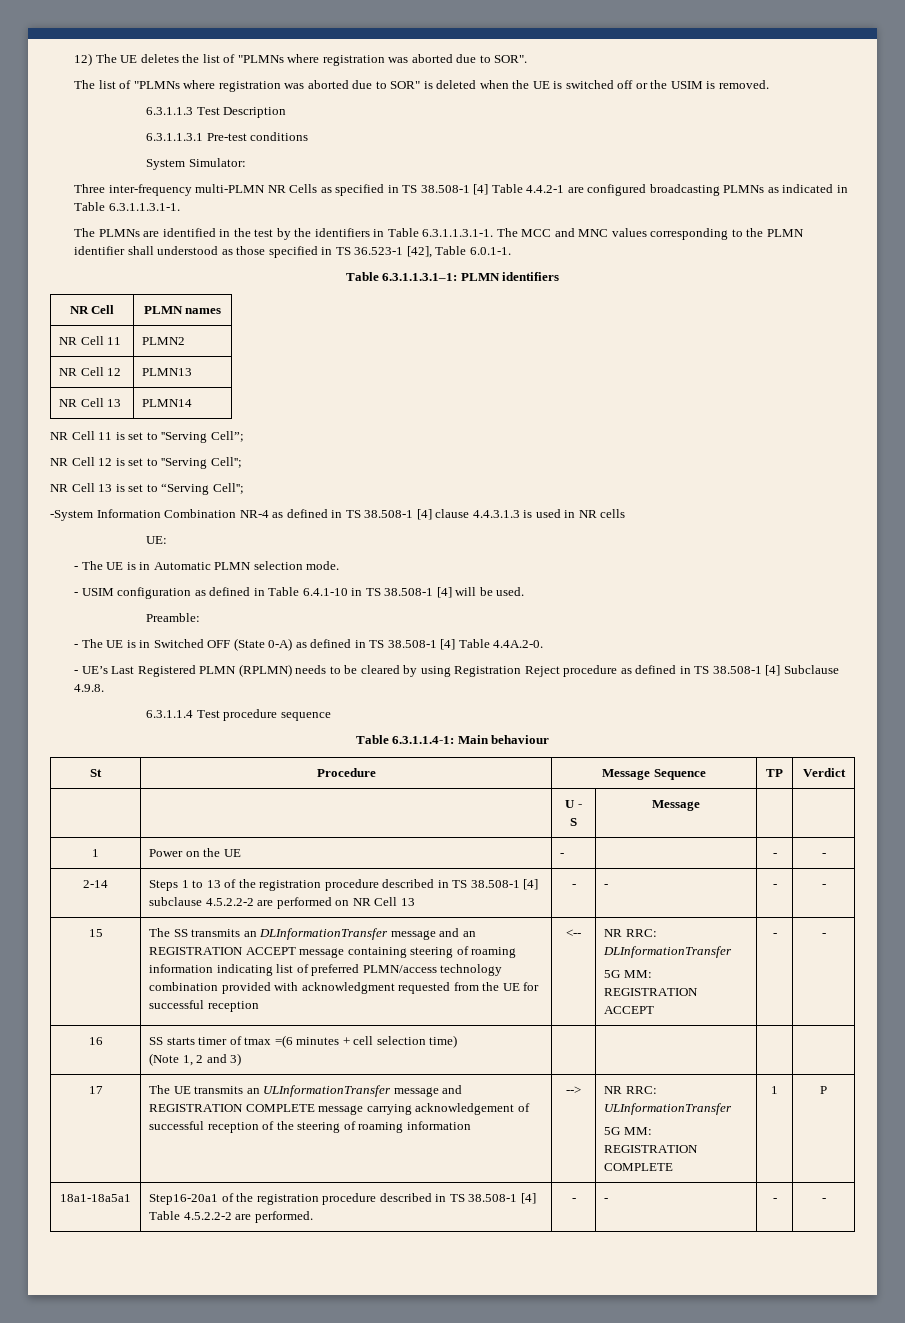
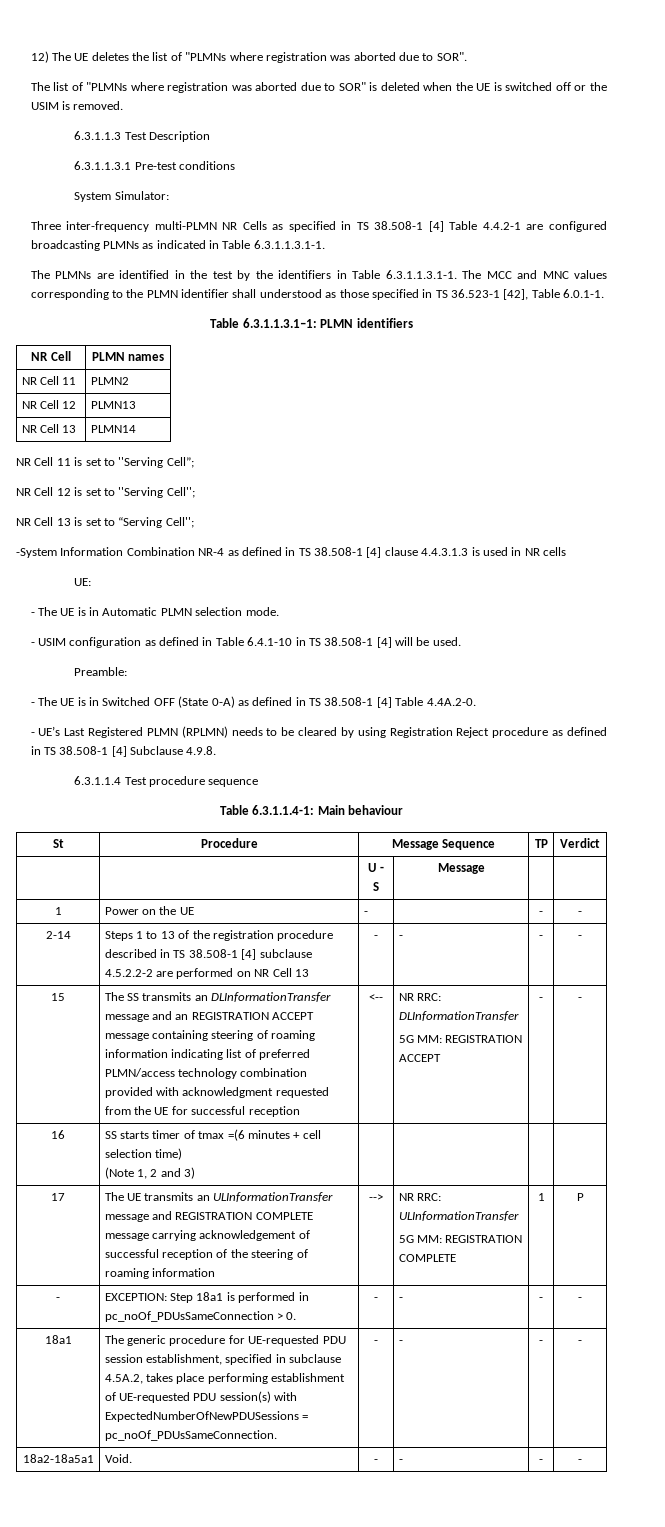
[60,1194,131,1202] [149,1193,536,1205] [149,1211,313,1223] 18a1-18a5a1 | Step16-20a1 of the registration procedure described in TS 38.508-1 [4] Table 4.5.2.2-2 are performed. -> [56,1297,60,1301] [104,1292,309,1303] [104,1311,297,1322] [374,1297,378,1301] [398,1297,403,1301] [539,1297,543,1301] [578,1297,582,1301] [44,1335,72,1344] [104,1335,346,1346] [104,1354,342,1365] [104,1373,346,1384] [104,1391,298,1403] [104,1411,309,1422] [104,1430,277,1441] [374,1340,378,1344] [398,1340,403,1344] [539,1340,543,1344] [578,1340,582,1344] [22,1454,94,1463] [104,1454,132,1463] - | EXCEPTION: Step 18a1 is performed in pc_noOf_PDUsSameConnection > 0. | - | - | - | - // 18a1 | The generic procedure for UE-requested PDU session establishment, specified in subclause 4.5A.2, takes place performing establishment of UE-requested PDU session(s) with ExpectedNumberOfNewPDUSessions = pc_noOf_PDUsSameConnection. | - | - | - | - // 18a2-18a5a1 | Void.

